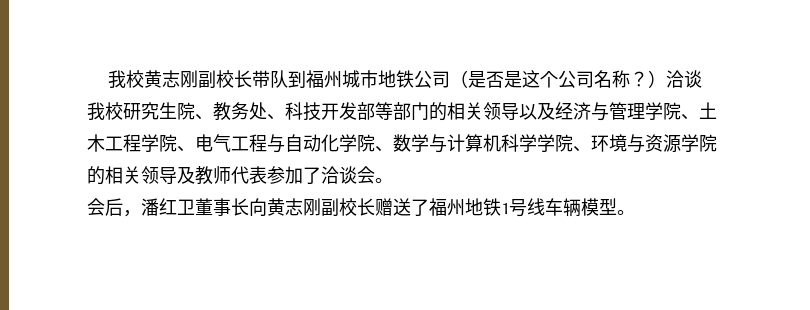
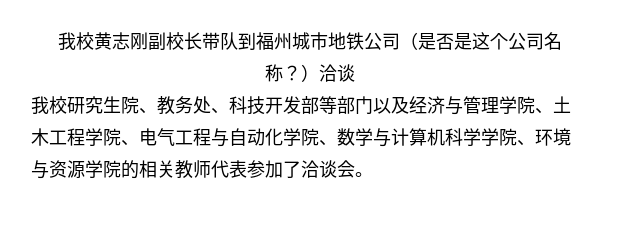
[429,102,519,121] 的相关领导 -> (373, 105) none
[141,166,195,184] 领导及 -> (175, 169) none
[87,198,635,217] // 会后，潘红卫董事长向黄志刚副校长赠送了福州地铁1号线车辆模型。 -> (373, 174) none

